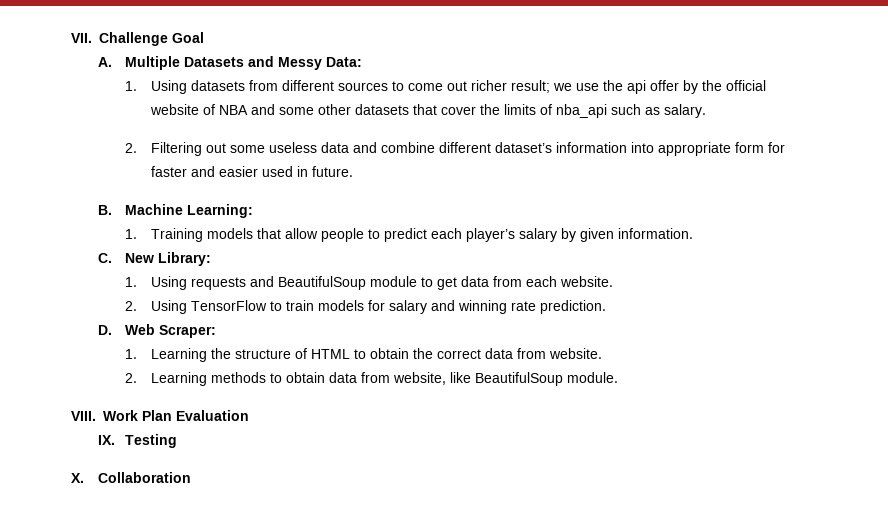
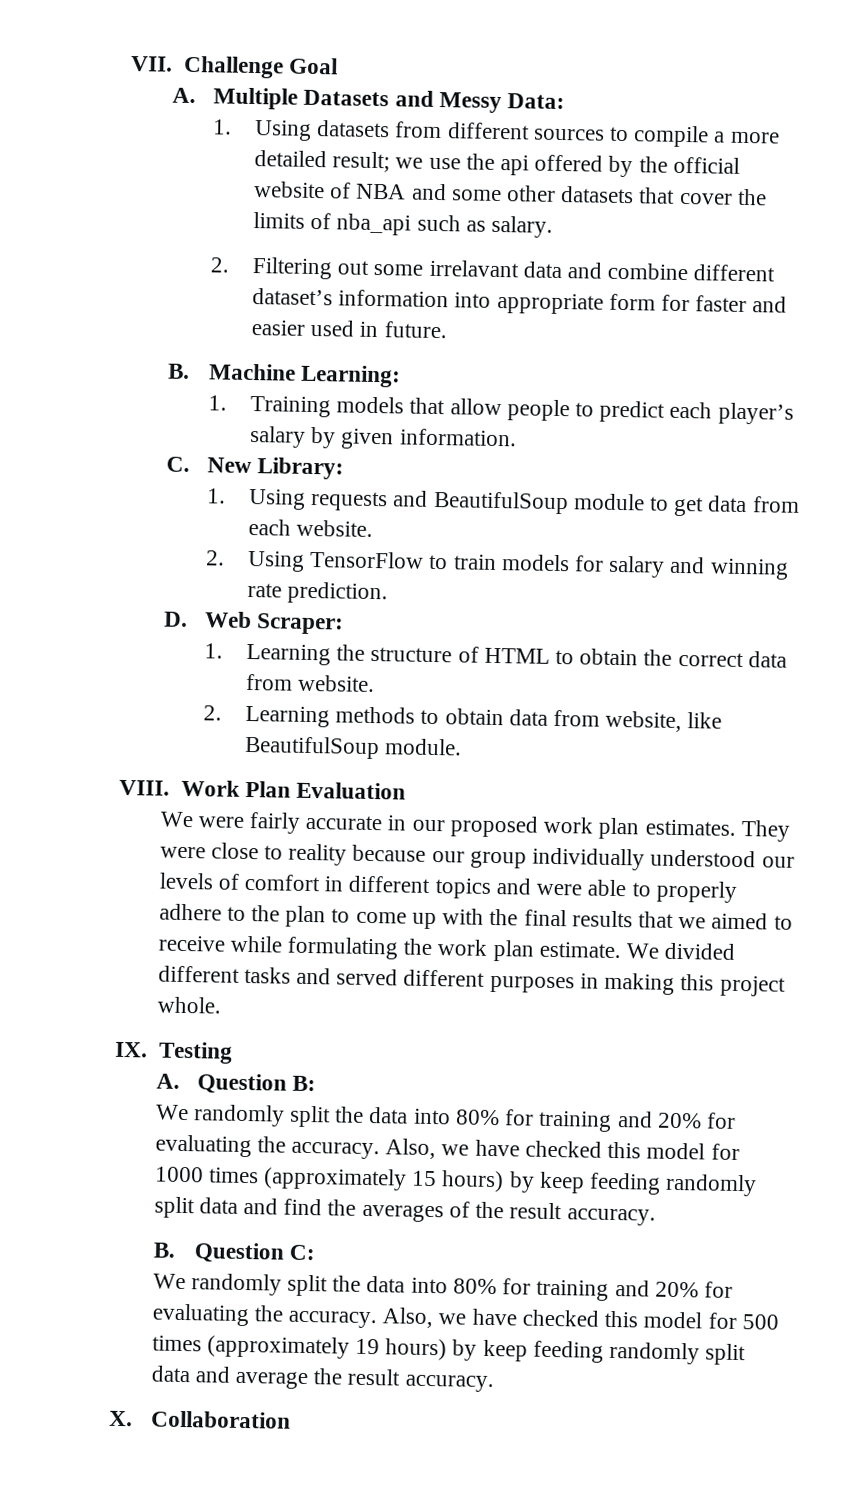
[408,80,508,91] come out richer -> [633,125,780,148] [253,150,327,168] compile a more detailed
[650,80,680,91] offer -> [534,154,604,172] offered
[269,142,318,153] useless -> [428,259,520,278] irrelavant
[97,434,177,448] IX. Testing -> [159,811,790,842] [159,842,795,871] [158,872,737,903] [158,903,793,930] [157,935,736,962] [157,965,786,997] [156,996,222,1014] [115,1041,233,1064] [155,1073,317,1095] [155,1104,736,1132] [154,1134,740,1161] [154,1166,758,1197] [153,1196,656,1226] [152,1242,317,1264] [152,1273,733,1301] [151,1303,779,1330] [151,1335,747,1366] [150,1365,494,1393] We were fairly accurate in our proposed work plan estimates. They were close to reality because our group individually understood our levels of comfort in different topics and were able to properly adhere to the plan to come up with the final results that we aimed to receive while formulating the work plan estimate. We divided different tasks and served different purposes in making this project whole. // IX. Testing // A. Question B: // We randomly split the data into 80% for training and 20% for evaluating the accuracy. Also, we have checked this model for 1000 times (approximately 15 hours) by keep feeding randomly split data and find the averages of the result accuracy. // B. Question C: // We randomly split the data into 80% for training and 20% for evaluating the accuracy. Also, we have checked this model for 500 times (approximately 19 hours) by keep feeding randomly split data and average the result accuracy.

